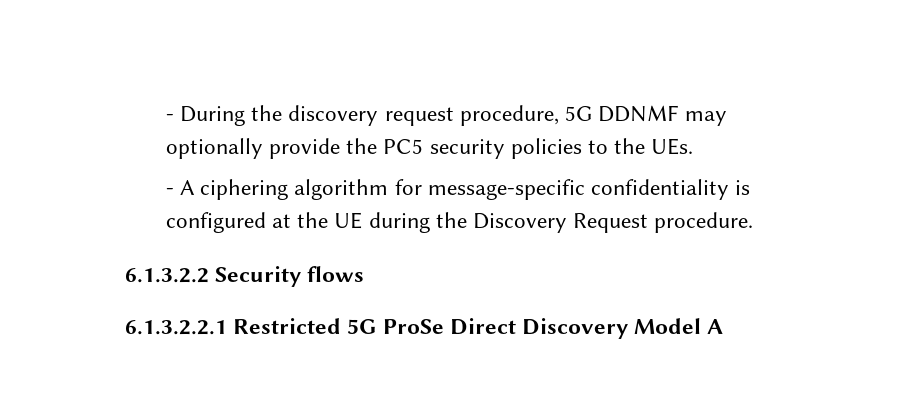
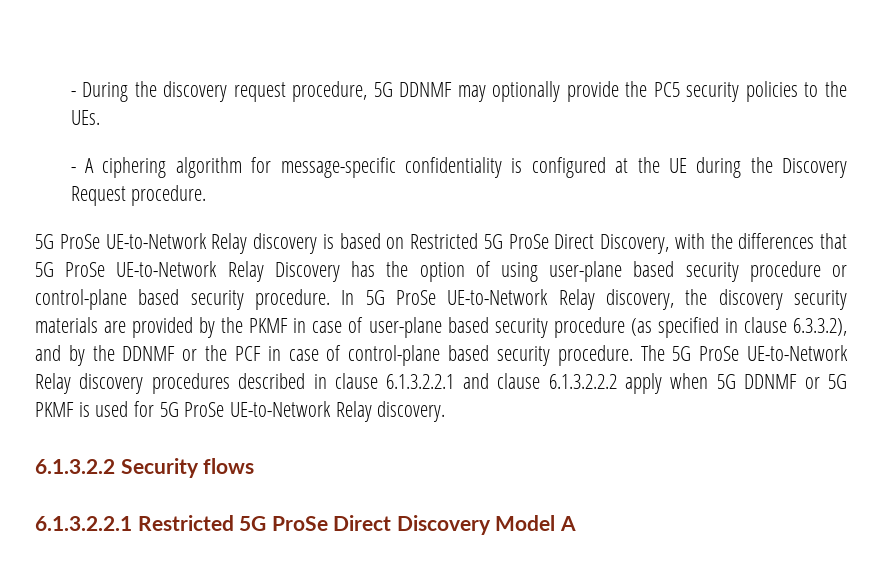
(754, 222) none -> [35,233,847,254] [35,261,847,282] [35,289,847,310] [35,317,847,338] [35,345,849,366] [35,373,847,394] [35,401,446,422] // 5G ProSe UE-to-Network Relay discovery is based on Restricted 5G ProSe Direct Discovery, with the differences that 5G ProSe UE-to-Network Relay Discovery has the option of using user-plane based security procedure or control-plane based security procedure. In 5G ProSe UE-to-Network Relay discovery, the discovery security materials are provided by the PKMF in case of user-plane based security procedure (as specified in clause 6.3.3.2), and by the DDNMF or the PCF in case of control-plane based security procedure. The 5G ProSe UE-to-Network Relay discovery procedures described in clause 6.1.3.2.2.1 and clause 6.1.3.2.2.2 apply when 5G DDNMF or 5G PKMF is used for 5G ProSe UE-to-Network Relay discovery.

